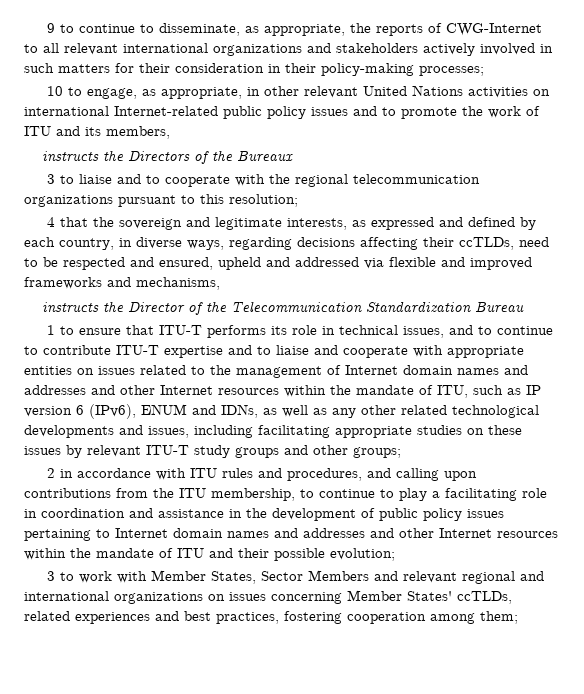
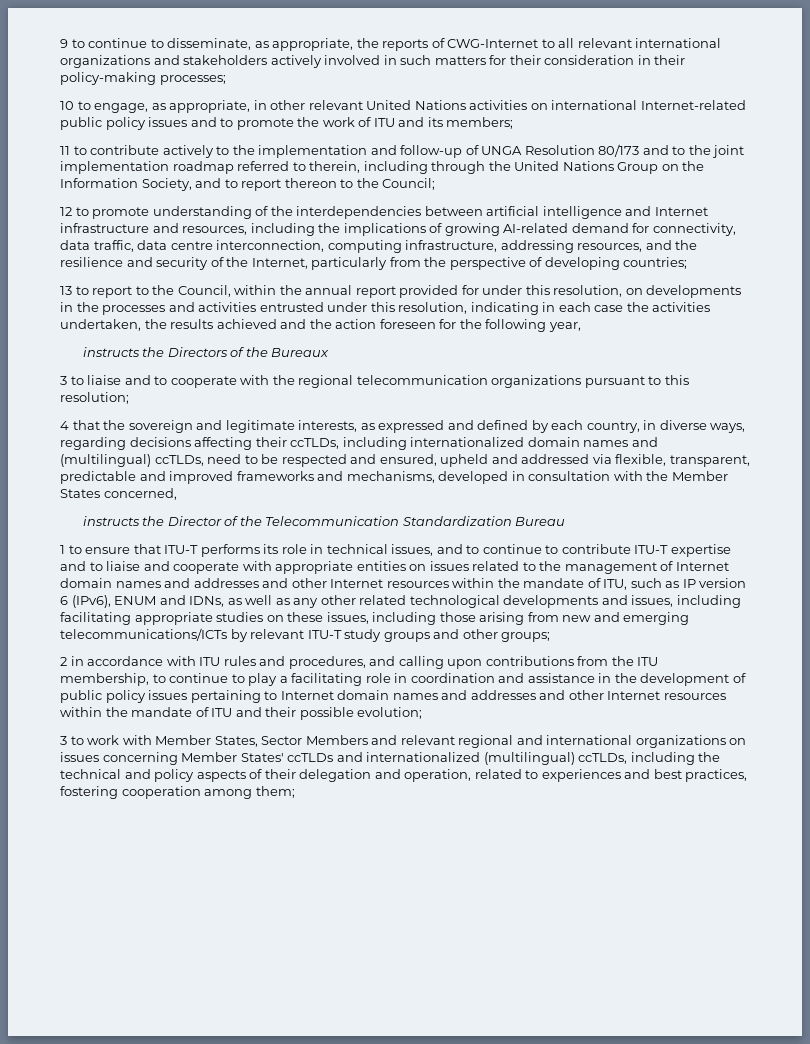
[106,126,170,139] members, -> [446,117,514,129] [60,144,745,158] [60,161,705,174] [60,178,436,191] [60,206,708,219] [60,223,736,236] [60,240,698,253] [60,257,688,270] [60,285,742,298] [60,302,711,315] [60,319,581,332] members; // 11 to contribute actively to the implementation and follow-up of UNGA Resolution 80/173 and to the joint implementation roadmap referred to therein, including through the United Nations Group on the Information Society, and to report thereon to the Council; // 12 to promote understanding of the interdependencies between artificial intelligence and Internet infrastructure and resources, including the implications of growing AI-related demand for connectivity, data traffic, data centre interconnection, computing infrastructure, addressing resources, and the resilience and security of the Internet, particularly from the perspective of developing countries; // 13 to report to the Council, within the annual report provided for under this resolution, on developments in the processes and activities entrusted under this resolution, indicating in each case the activities undertaken, the results achieved and the action foreseen for the following year,
(514, 243) none -> [342,437,658,450] [60,454,204,467] including internationalized domain names and (multilingual) ccTLDs,
[389,257,436,267] flexible -> [615,454,750,467] [60,471,136,484] flexible, transparent, predictable
(220, 283) none -> [438,471,728,484] [60,488,177,500] developed in consultation with the Member States concerned,
[24,446,61,455] issues -> [326,612,690,625] [60,628,227,641] issues, including those arising from new and emerging telecommunications/ICTs
[457,591,512,604] [24,611,70,621] ccTLDs, related -> [287,752,721,765] [60,769,539,782] ccTLDs and internationalized (multilingual) ccTLDs, including the technical and policy aspects of their delegation and operation, related to

